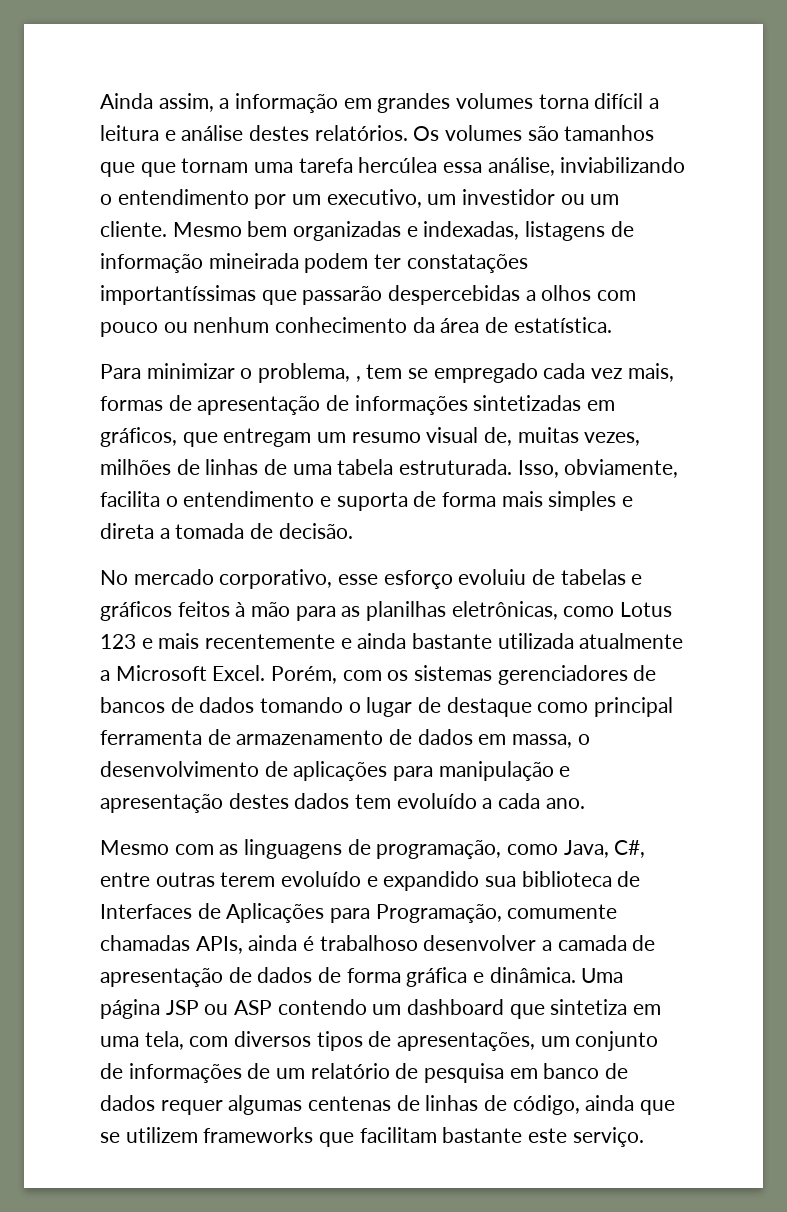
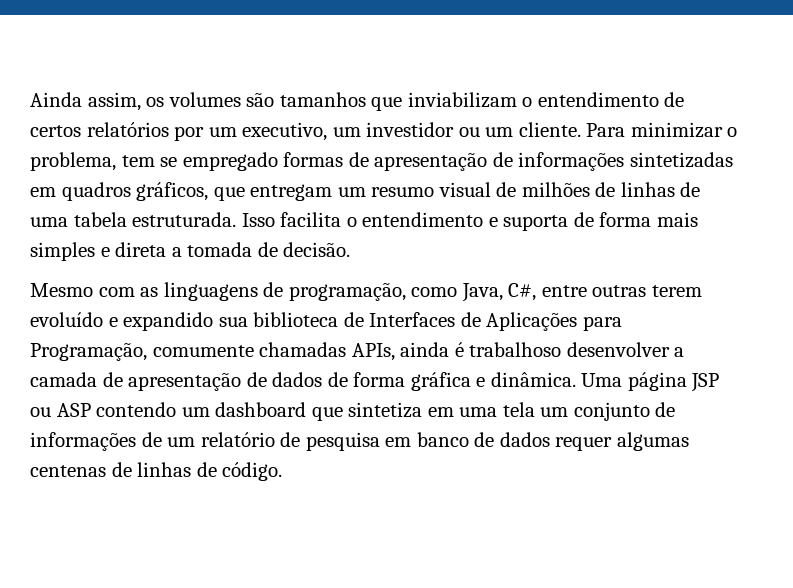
[219,93,660,113] [100,125,655,141] [100,157,686,177] [100,189,249,205] a informação em grandes volumes torna difícil a leitura e análise destes relatórios. Os volumes são tamanhos que que tornam uma tarefa hercúlea essa análise, inviabilizando o entendimento -> [146,92,685,111] [30,122,169,137] os volumes são tamanhos que inviabilizam o entendimento de certos relatórios
[172,221,634,241] [100,253,528,273] [100,285,637,305] [100,317,612,337] Mesmo bem organizadas e indexadas, listagens de informação mineirada podem ter constatações importantíssimas que passarão despercebidas a olhos com pouco ou nenhum conhecimento da área de estatística. // -> (581, 129) none
[355,376,361,382] , -> (116, 161) none
[543,363,674,382] cada vez mais, -> (278, 161) none
(616, 405) none -> [61,182,131,201] quadros
[484,427,641,446] de, muitas vezes, -> [496,182,517,197] de
[517,459,679,478] Isso, obviamente, -> [241,213,275,227] Isso
[100,569,643,589] [100,601,673,621] [100,633,684,649] [100,665,657,685] [100,697,674,717] [100,729,590,748] [100,761,571,781] [100,793,585,813] // No mercado corporativo, esse esforço evoluiu de tabelas e gráficos feitos à mão para as planilhas eletrônicas, como Lotus 123 e mais recentemente e ainda bastante utilizada atualmente a Microsoft Excel. Porém, com os sistemas gerenciadores de bancos de dados tomando o lugar de destaque como principal ferramenta de armazenamento de dados em massa, o desenvolvimento de aplicações para manipulação e apresentação destes dados tem evoluído a cada ano. -> (351, 249) none
[144,1031,536,1051] tela, com diversos tipos de apresentações, -> [502,402,535,417] tela
[512,1095,676,1115] [100,1127,644,1147] código, ainda que se utilizem frameworks que facilitam bastante este serviço. -> [222,462,283,481] código.

